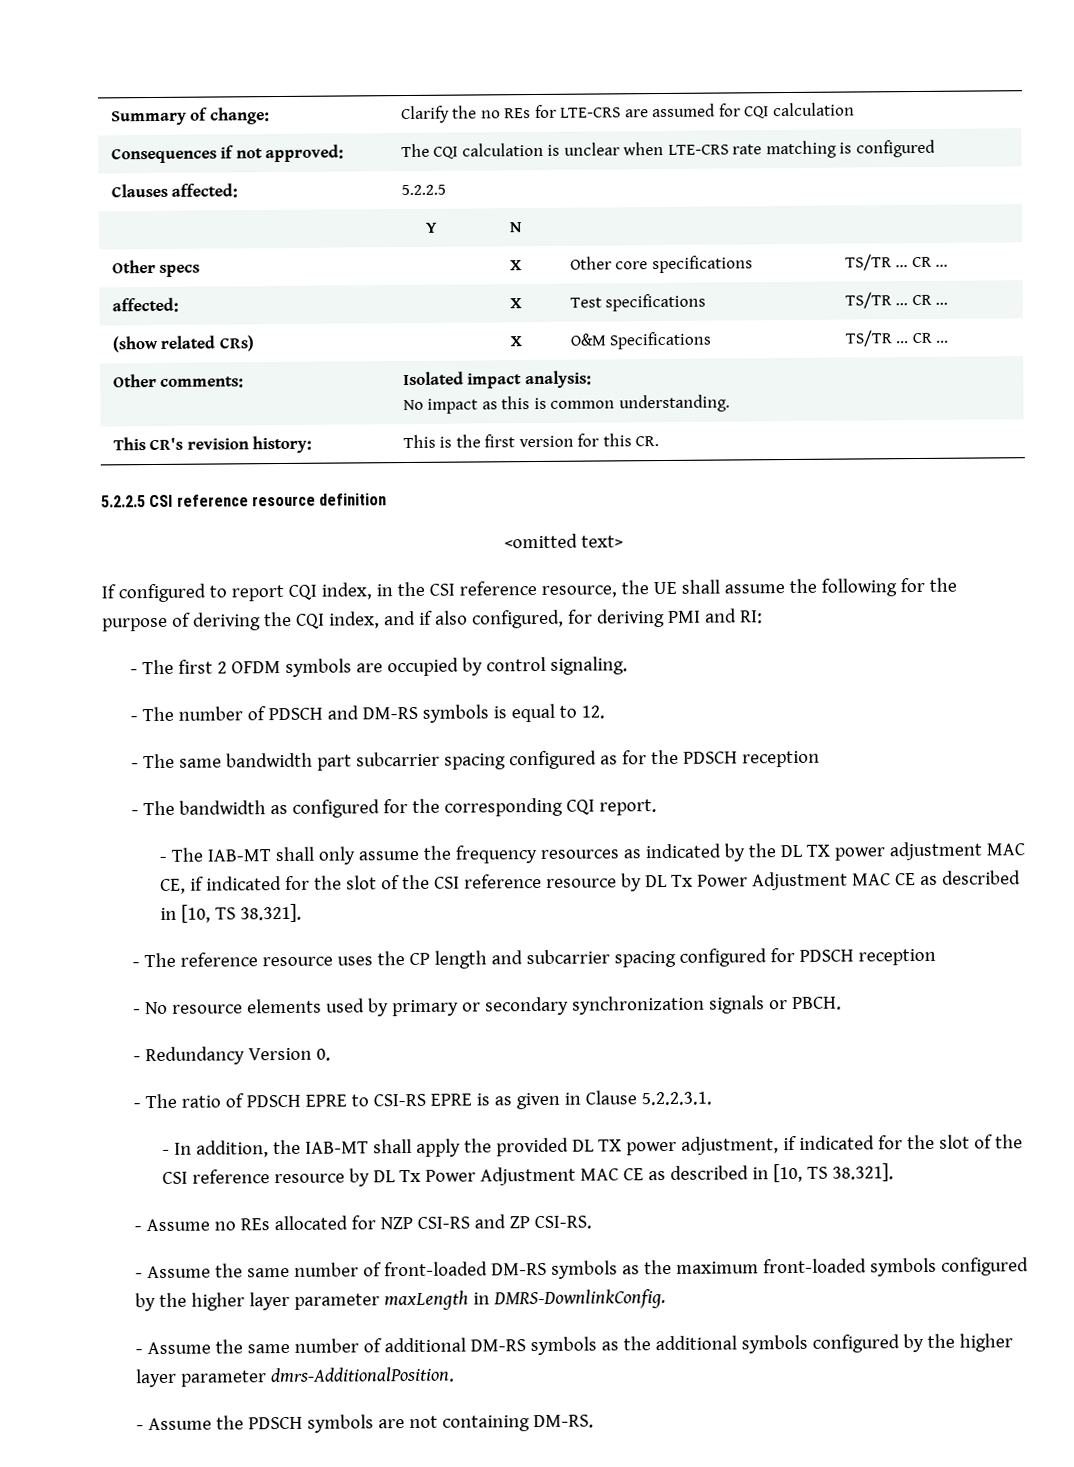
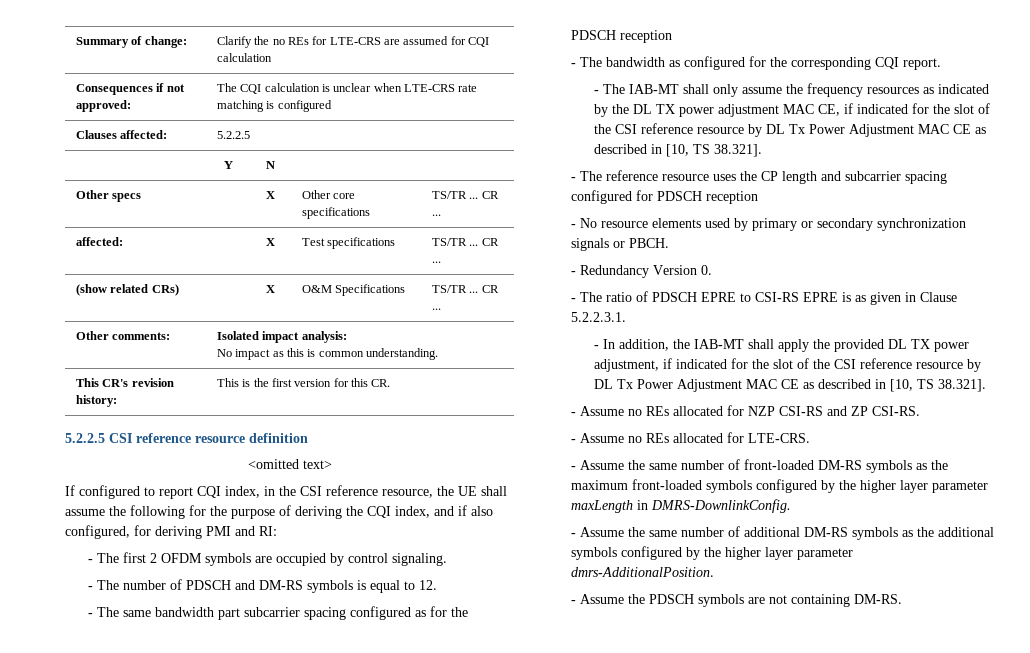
(593, 1222) none -> [570,432,810,443] // - Assume no REs allocated for LTE-CRS.

